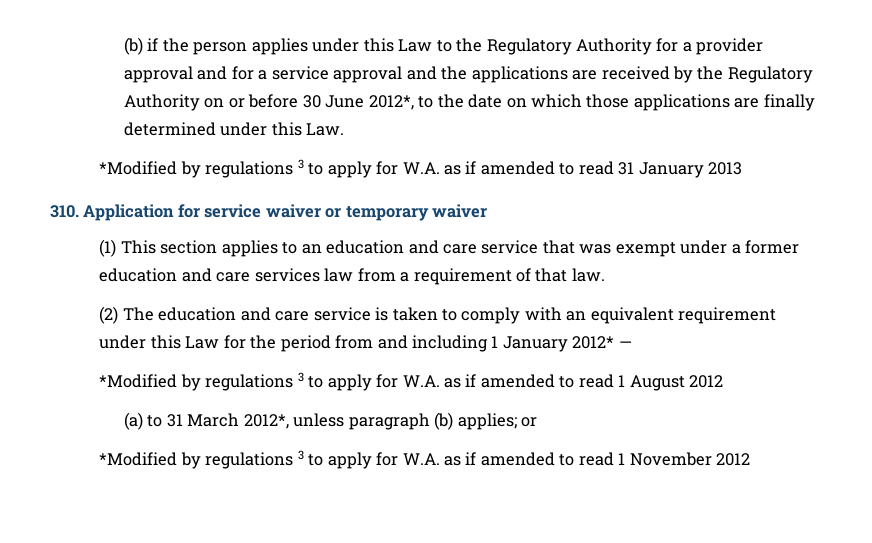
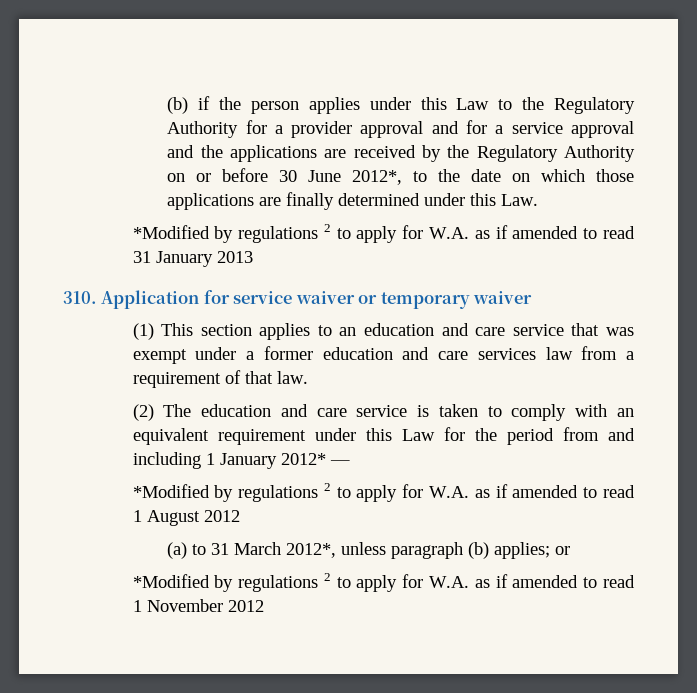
[297,159,304,169] 3 -> [323,224,331,232] 2
[297,372,304,382] 3 -> [323,483,331,491] 2
[297,450,304,460] 3 -> [323,573,331,581] 2

